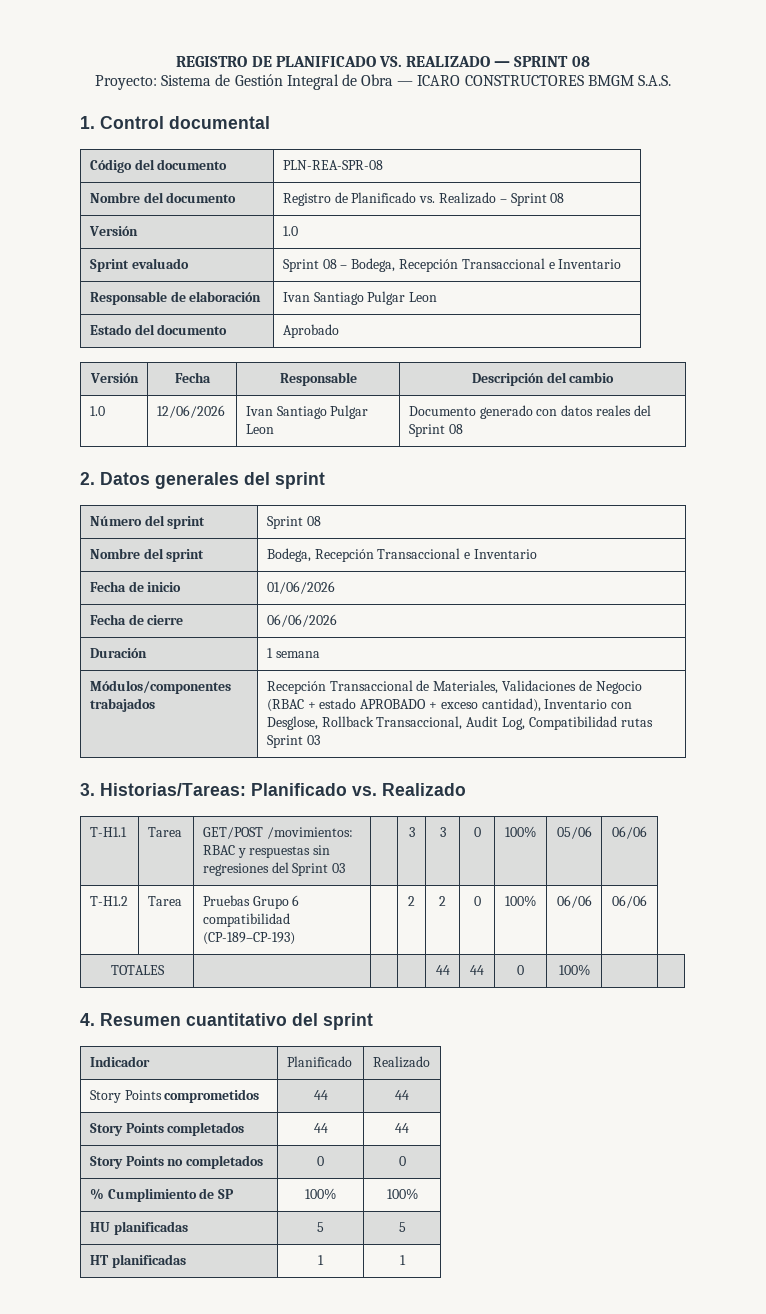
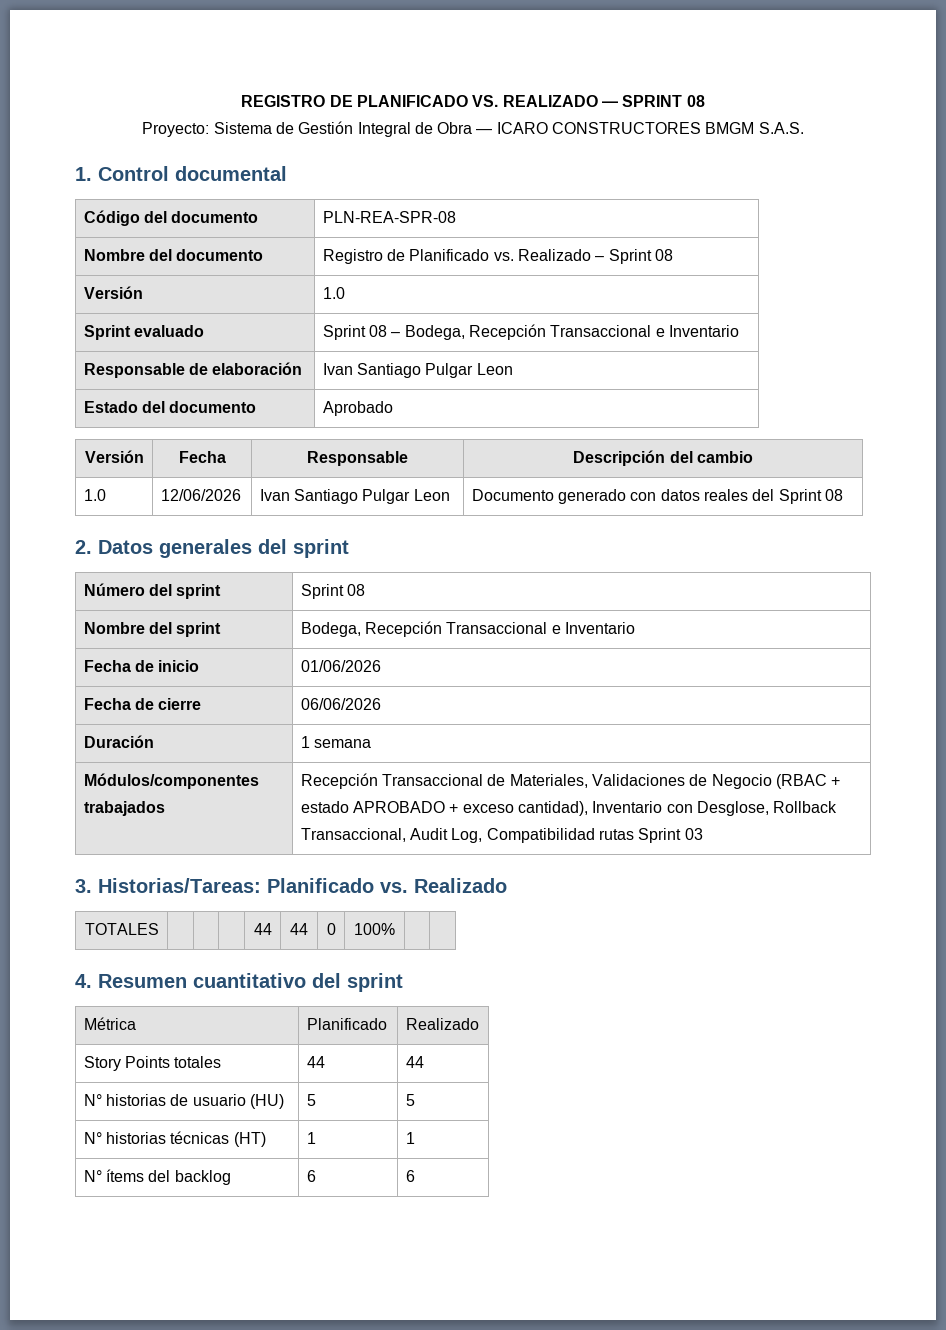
[89,827,127,837] [147,827,182,837] [202,827,353,839] [202,845,331,858] [202,862,346,876] [408,827,415,837] [439,827,446,837] [473,827,481,837] [505,826,536,838] [556,826,592,839] [612,826,647,839] [89,896,128,906] [147,896,182,906] [202,895,300,909] [202,913,290,927] [202,932,295,945] [408,896,415,906] [439,896,446,906] [473,896,481,906] [505,895,536,907] [556,895,592,908] [612,895,647,908] // T-H1.1 | Tarea | GET/POST /movimientos: RBAC y respuestas sin regresiones del Sprint 03 | | 3 | 3 | 0 | 100% | 05/06 | 06/06 // T-H1.2 | Tarea | Pruebas Grupo 6 compatibilidad (CP-189–CP-193) | | 2 | 2 | 0 | 100% | 06/06 | 06/06 -> (507, 885) none
[89,1056,150,1067] Indicador -> [83,1017,136,1030] Métrica
[164,1089,260,1103] [313,1090,328,1100] [395,1090,409,1100] [89,1122,245,1136] [313,1123,328,1133] [395,1123,409,1133] [89,1155,264,1169] [317,1156,324,1166] [398,1156,406,1166] [89,1188,235,1202] [305,1188,336,1200] [386,1188,418,1200] [89,1221,188,1235] [317,1222,324,1232] [398,1222,406,1232] [89,1254,186,1268] [318,1255,324,1265] [399,1255,406,1265] comprometidos | 44 | 44 // Story Points completados | 44 | 44 // Story Points no completados | 0 | 0 // % Cumplimiento de SP | 100% | 100% // HU planificadas | 5 | 5 // HT planificadas | 1 | 1 -> [174,1056,222,1068] [306,1056,325,1068] [405,1056,424,1068] [83,1094,285,1109] [306,1094,316,1106] [405,1094,415,1106] [83,1131,266,1147] [306,1132,316,1144] [405,1132,415,1144] [83,1169,231,1185] [306,1170,316,1182] [405,1170,415,1182] totales | 44 | 44 // N° historias de usuario (HU) | 5 | 5 // N° historias técnicas (HT) | 1 | 1 // N° ítems del backlog | 6 | 6

